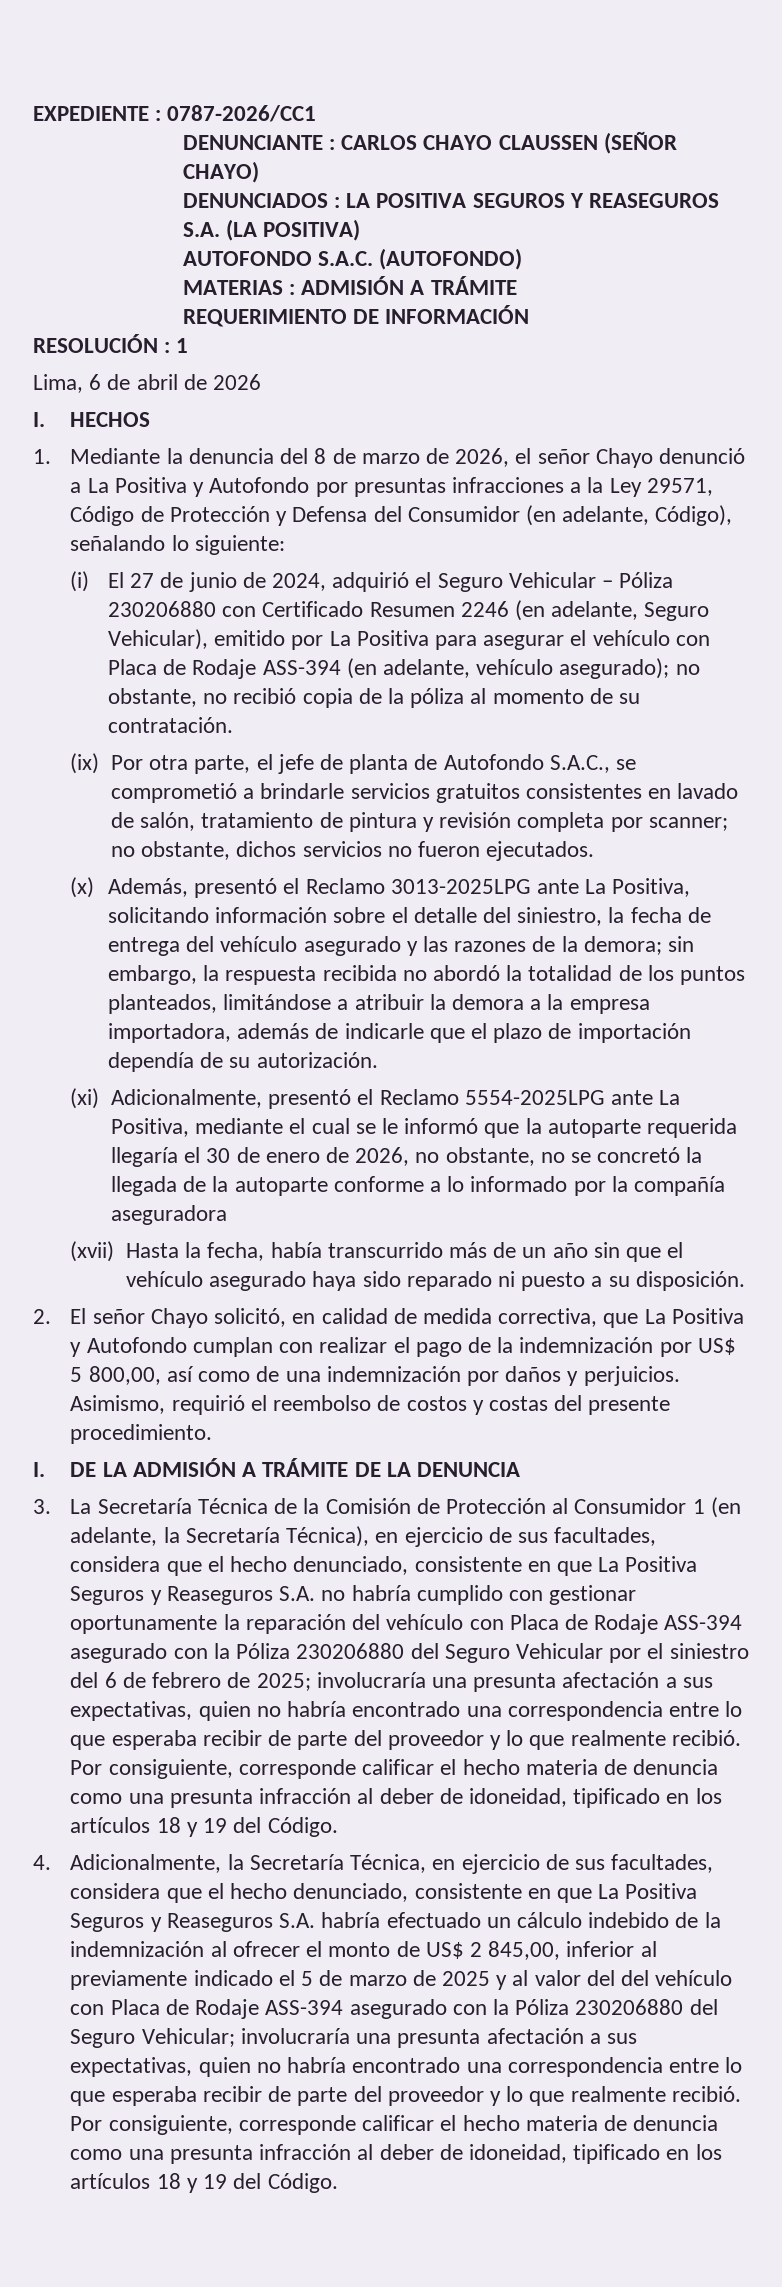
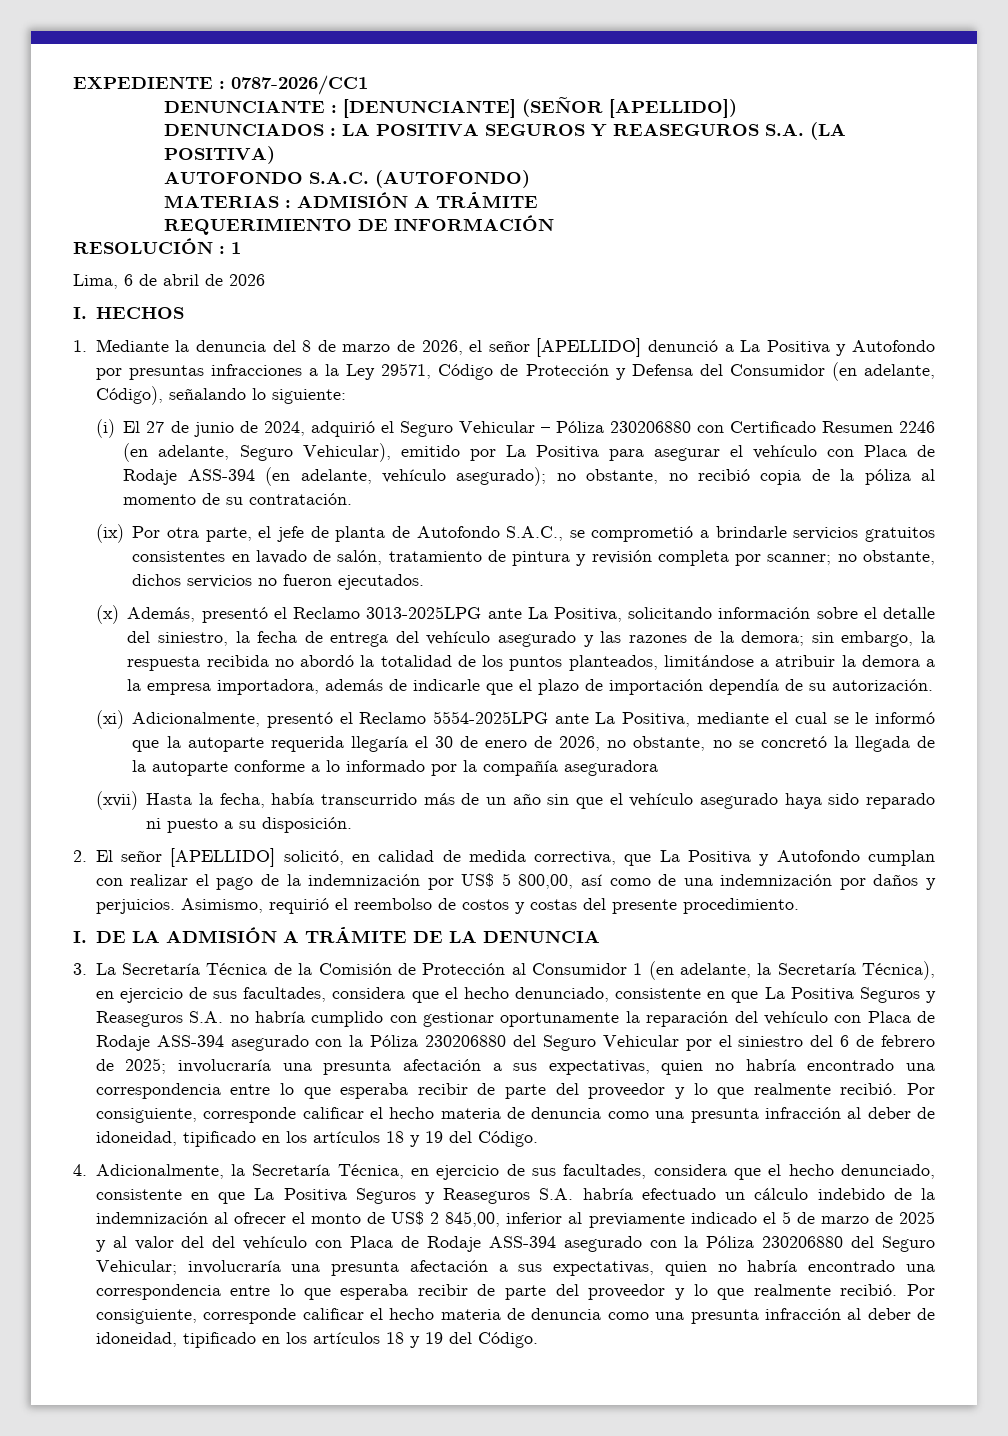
[341,131,677,154] [182,161,259,183] CARLOS CHAYO CLAUSSEN (SEÑOR CHAYO) -> [342,97,737,118] [DENUNCIANTE] (SEÑOR [APELLIDO])
[595,448,653,468] Chayo -> [536,338,642,357] [APELLIDO]
[150,1308,208,1328] Chayo -> [170,848,276,867] [APELLIDO]

